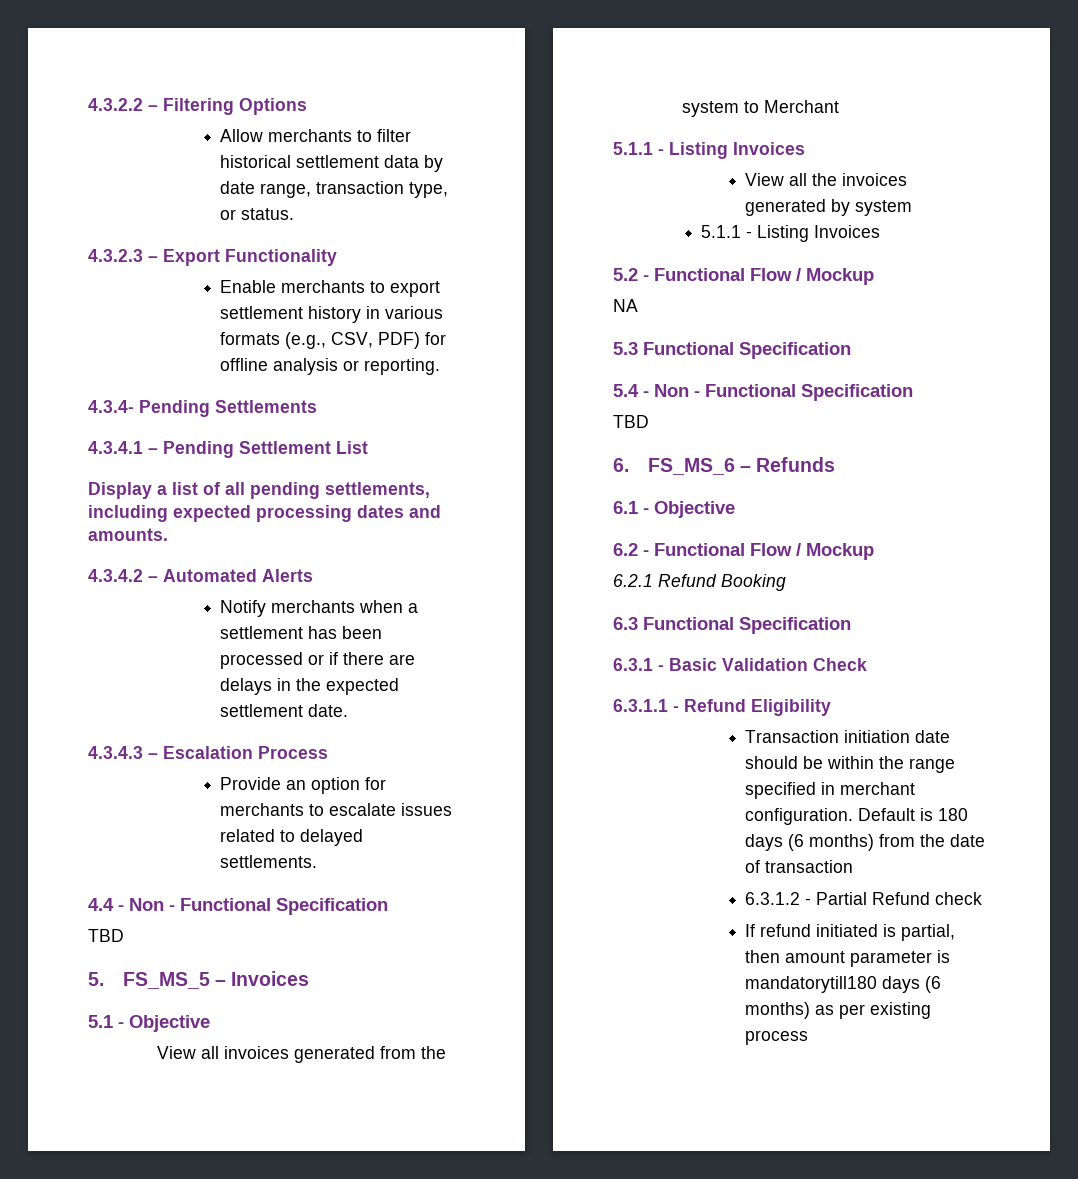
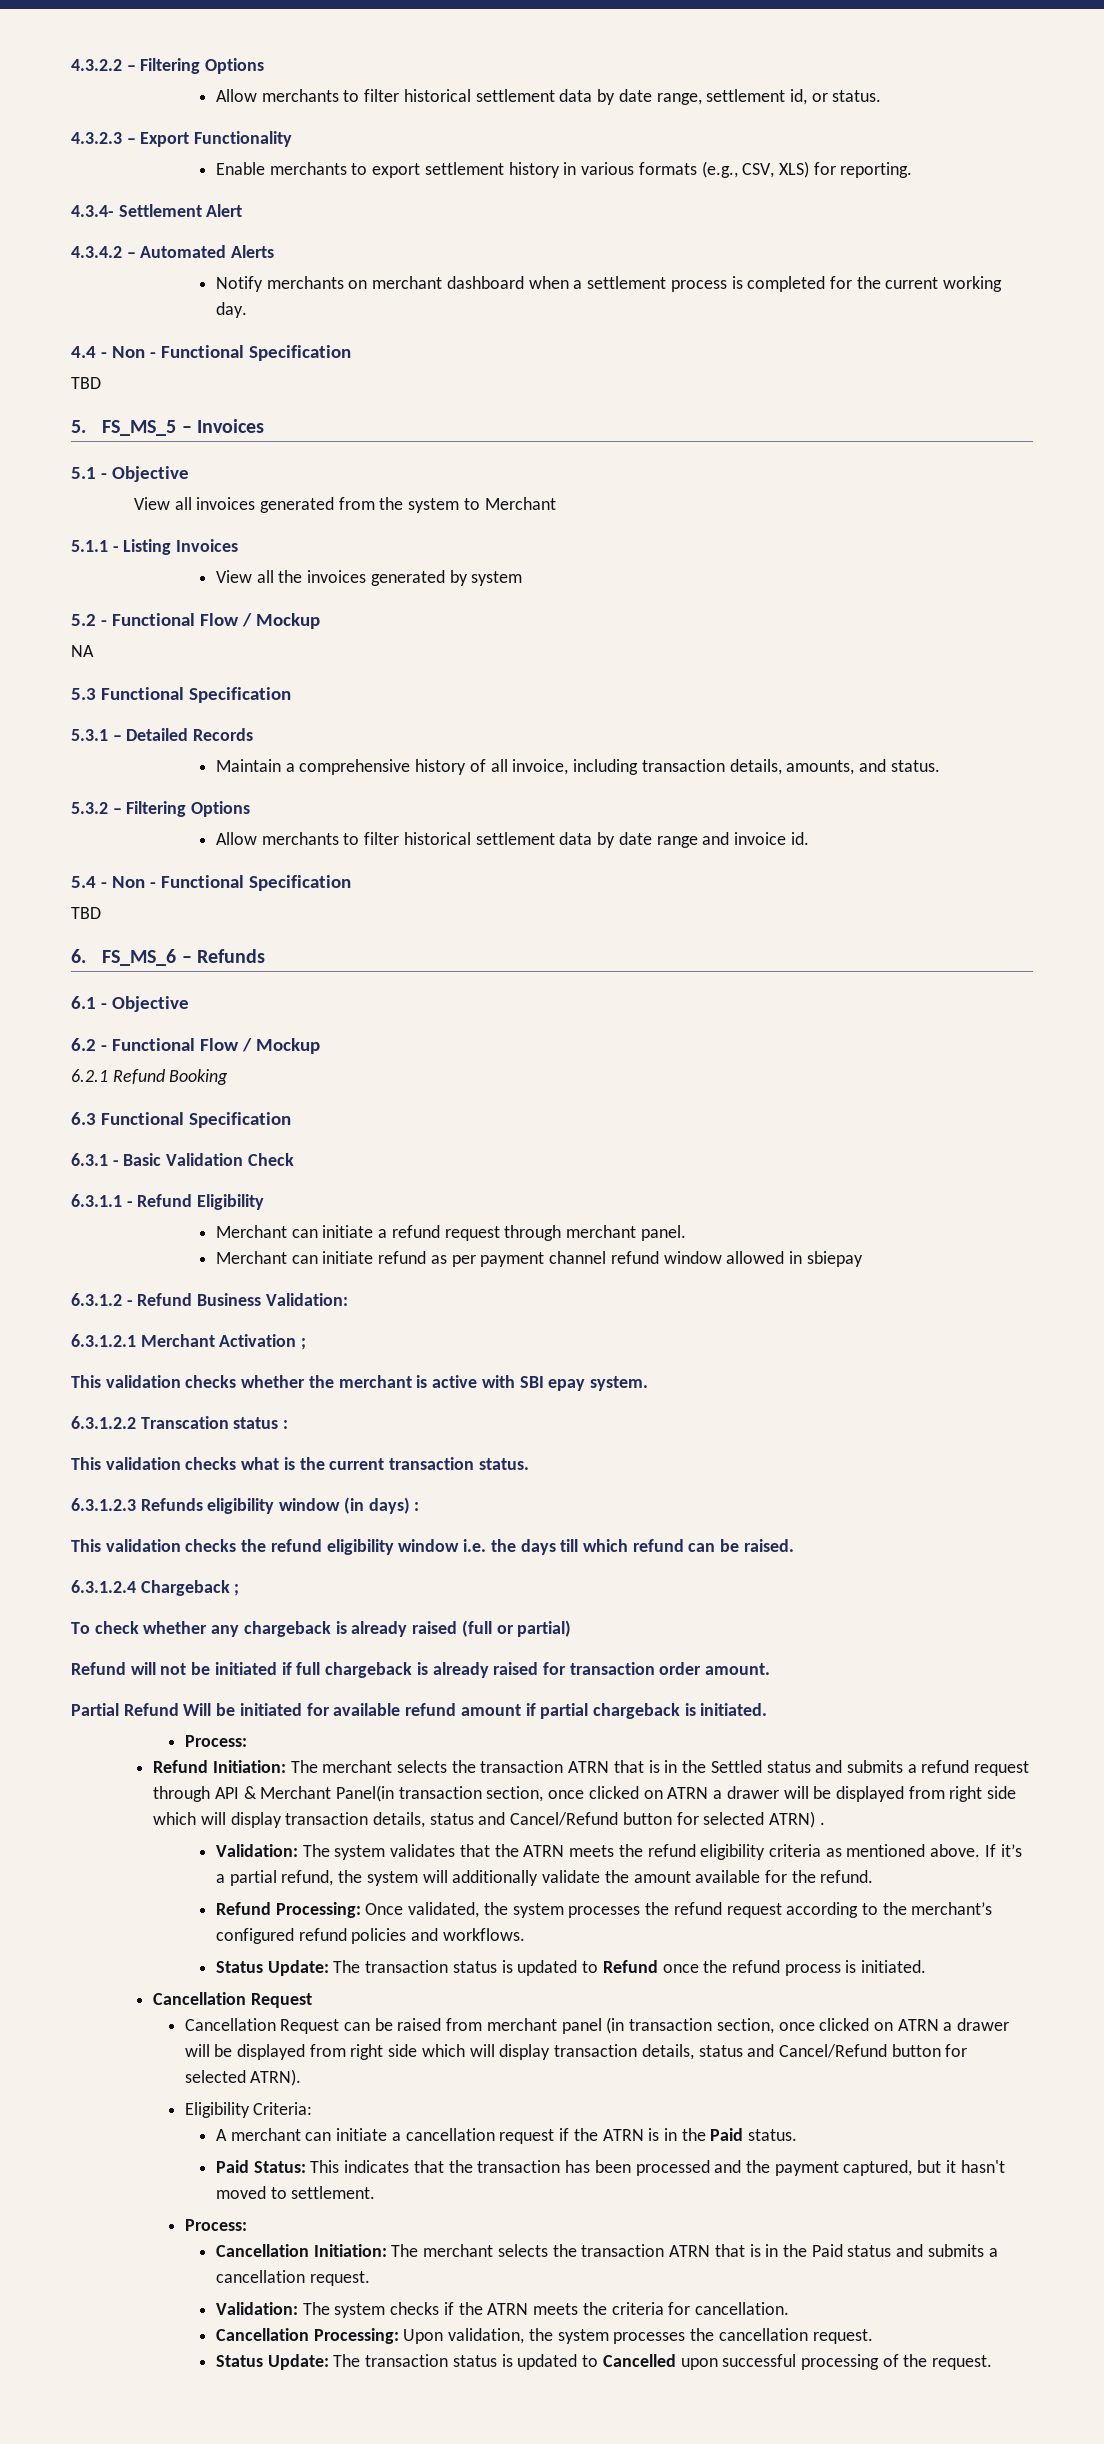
[316,181,449,198] transaction type, -> [706,89,807,105] settlement id,
[378,332,447,349] [220,358,441,375] [88,400,317,417] [88,441,368,458] [88,482,430,499] [88,505,441,522] [88,528,168,541] PDF) for offline analysis or reporting. // 4.3.4- Pending Settlements // 4.3.4.1 – Pending Settlement List // Display a list of all pending settlements, including expected processing dates and amounts. -> [778,161,913,178] [71,204,243,217] XLS) for reporting. // 4.3.4- Settlement Alert
[359,600,419,613] [220,626,383,639] [220,652,416,669] [220,678,400,695] [220,704,349,717] [88,746,328,759] [220,777,387,794] [220,803,453,816] [220,829,364,846] [220,855,318,868] when a settlement has been processed or if there are delays in the expected settlement date. // 4.3.4.3 – Escalation Process // Provide an option for merchants to escalate issues related to delayed settlements. -> [348,276,1003,292] [215,302,247,318] on merchant dashboard when a settlement process is completed for the current working day.
[701,225,881,242] // 5.1.1 - Listing Invoices -> (523, 578) none
(851, 350) none -> [71,728,254,741] [215,759,940,775] [71,801,251,817] [215,832,809,848] // 5.3.1 – Detailed Records // Maintain a comprehensive history of all invoice, including transaction details, amounts, and status. // 5.3.2 – Filtering Options // Allow merchants to filter historical settlement data by date range and invoice id.
[745,730,951,743] [745,756,956,773] [745,782,916,799] [745,808,969,825] [745,834,986,851] [745,860,854,873] [745,892,983,905] [745,924,956,941] [745,950,951,967] [745,976,942,993] [745,1002,932,1019] [745,1030,809,1045] Transaction initiation date should be within the range specified in merchant configuration. Default is 180 days (6 months) from the date of transaction // 6.3.1.2 - Partial Refund check // If refund initiated is partial, then amount parameter is mandatorytill180 days (6 months) as per existing process -> [215,1225,686,1241] [215,1251,863,1267] [71,1293,348,1306] [71,1334,307,1350] [71,1375,648,1391] [71,1416,289,1429] [71,1457,529,1470] [71,1497,420,1514] [71,1539,794,1555] [71,1580,240,1596] [71,1620,572,1637] [71,1662,771,1678] [71,1703,768,1719] [184,1735,247,1747] [153,1760,1030,1776] [153,1785,1017,1802] [153,1811,825,1828] [215,1844,1022,1860] [215,1870,874,1886] [215,1902,993,1918] [215,1928,525,1944] [215,1960,927,1976] [153,1992,312,2008] [184,2017,1010,2034] [184,2044,968,2060] [184,2069,302,2086] [184,2102,313,2118] [215,2128,798,2144] [215,2160,1005,2176] [215,2186,376,2199] [184,2219,247,2231] [215,2244,998,2257] [215,2270,370,2286] [215,2302,789,2318] [215,2328,873,2344] [215,2354,993,2370] Merchant can initiate a refund request through merchant panel. // Merchant can initiate refund as per payment channel refund window allowed in sbiepay // 6.3.1.2 - Refund Business Validation: // 6.3.1.2.1 Merchant Activation ; // This validation checks whether the merchant is active with SBI epay system. // 6.3.1.2.2 Transcation status : // This validation checks what is the current transaction status. // 6.3.1.2.3 Refunds eligibility window (in days) : // This validation checks the refund eligibility window i.e. the days till which refund can be raised. // 6.3.1.2.4 Chargeback ; // To check whether any chargeback is already raised (full or partial) // Refund will not be initiated if full chargeback is already raised for transaction order amount. // Partial Refund Will be initiated for available refund amount if partial chargeback is initiated. // Process: // Refund Initiation: The merchant selects the transaction ATRN that is in the Settled status and submits a refund request through API & Merchant Panel(in transaction section, once clicked on ATRN a drawer will be displayed from right side which will display transaction details, status and Cancel/Refund button for selected ATRN) . // Validation: The system validates that the ATRN meets the refund eligibility criteria as mentioned above. If it’s a partial refund, the system will additionally validate the amount available for the refund. // Refund Processing: Once validated, the system processes the refund request according to the merchant’s configured refund policies and workflows. // Status Update: The transaction status is updated to Refund once the refund process is initiated. // Cancellation Request // Cancellation Request can be raised from merchant panel (in transaction section, once clicked on ATRN a drawer will be displayed from right side which will display transaction details, status and Cancel/Refund button for selected ATRN). // Eligibility Criteria: // A merchant can initiate a cancellation request if the ATRN is in the Paid status. // Paid Status: This indicates that the transaction has been processed and the payment captured, but it hasn't moved to settlement. // Process: // Cancellation Initiation: The merchant selects the transaction ATRN that is in the Paid status and submits a cancellation request. // Validation: The system checks if the ATRN meets the criteria for cancellation. // Cancellation Processing: Upon validation, the system processes the cancellation request. // Status Update: The transaction status is updated to Cancelled upon successful processing of the request.

